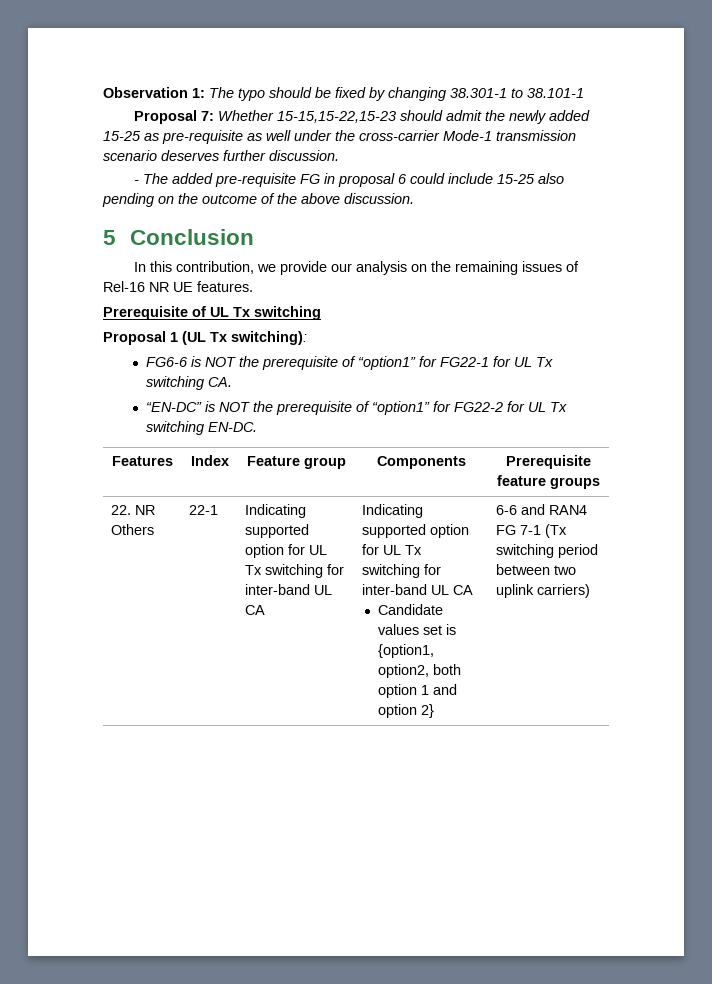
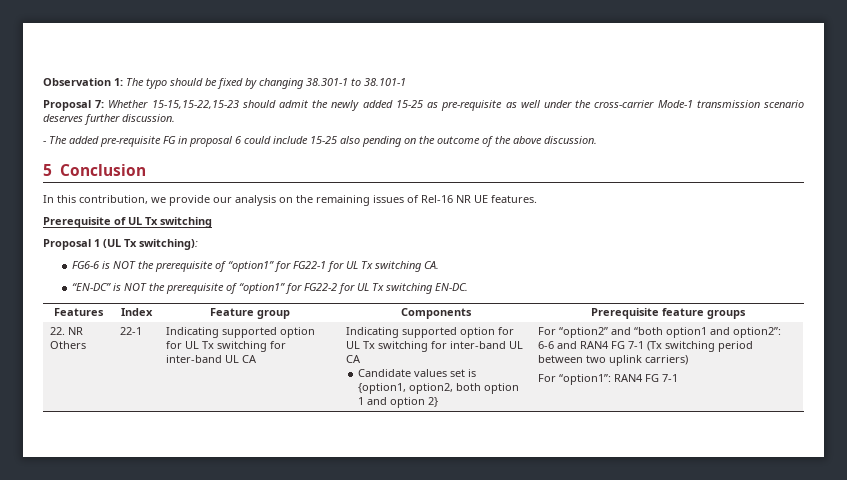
(435, 711) none -> [537,327,781,338] For “option2” and “both option1 and option2”:
(591, 591) none -> [537,374,678,385] // For “option1”: RAN4 FG 7-1

